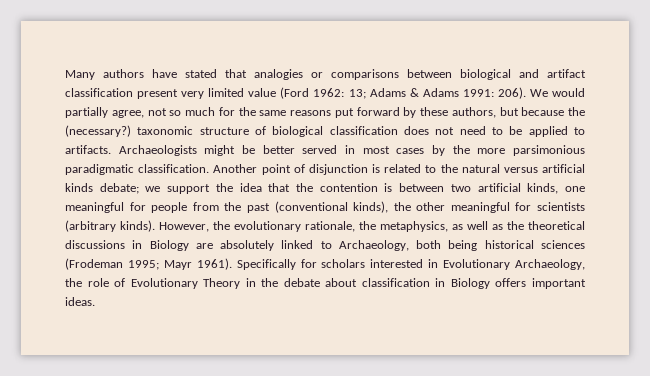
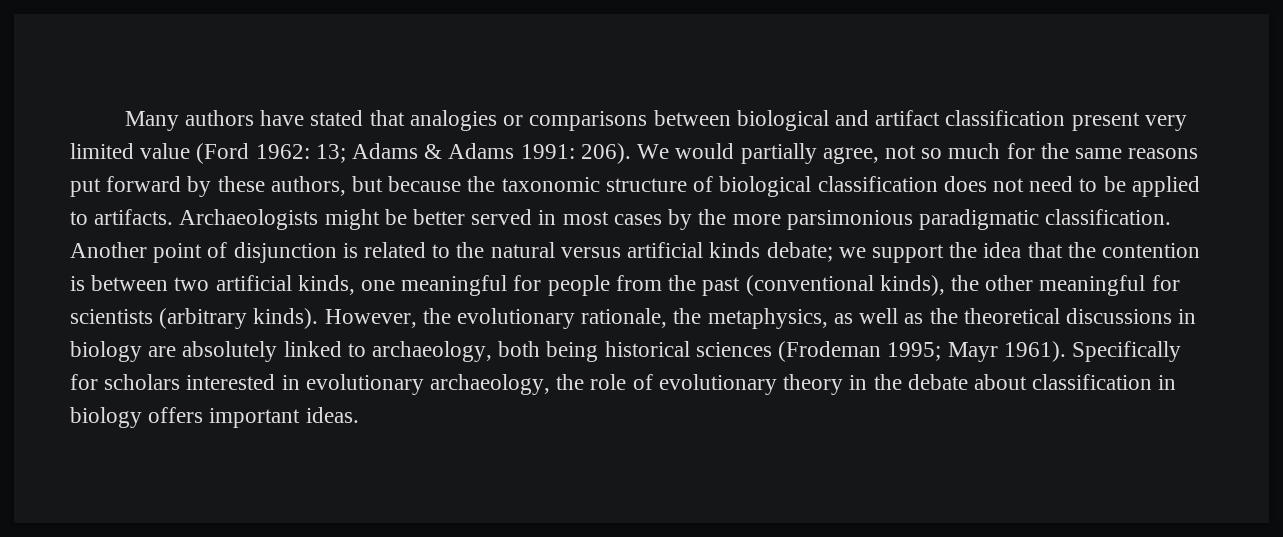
[65,125,131,137] (necessary?) -> (496, 184) none
[149,240,189,251] Biology -> [70,341,142,362] biology
[338,240,409,251] Archaeology, -> [372,341,493,362] archaeology,
[443,259,585,270] Evolutionary Archaeology, -> [305,374,551,395] evolutionary archaeology,
[130,278,241,289] Evolutionary Theory -> [658,374,844,395] evolutionary theory
[450,278,490,289] Biology -> [70,407,142,428] biology

